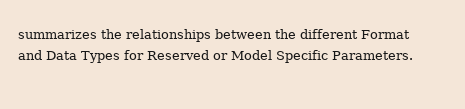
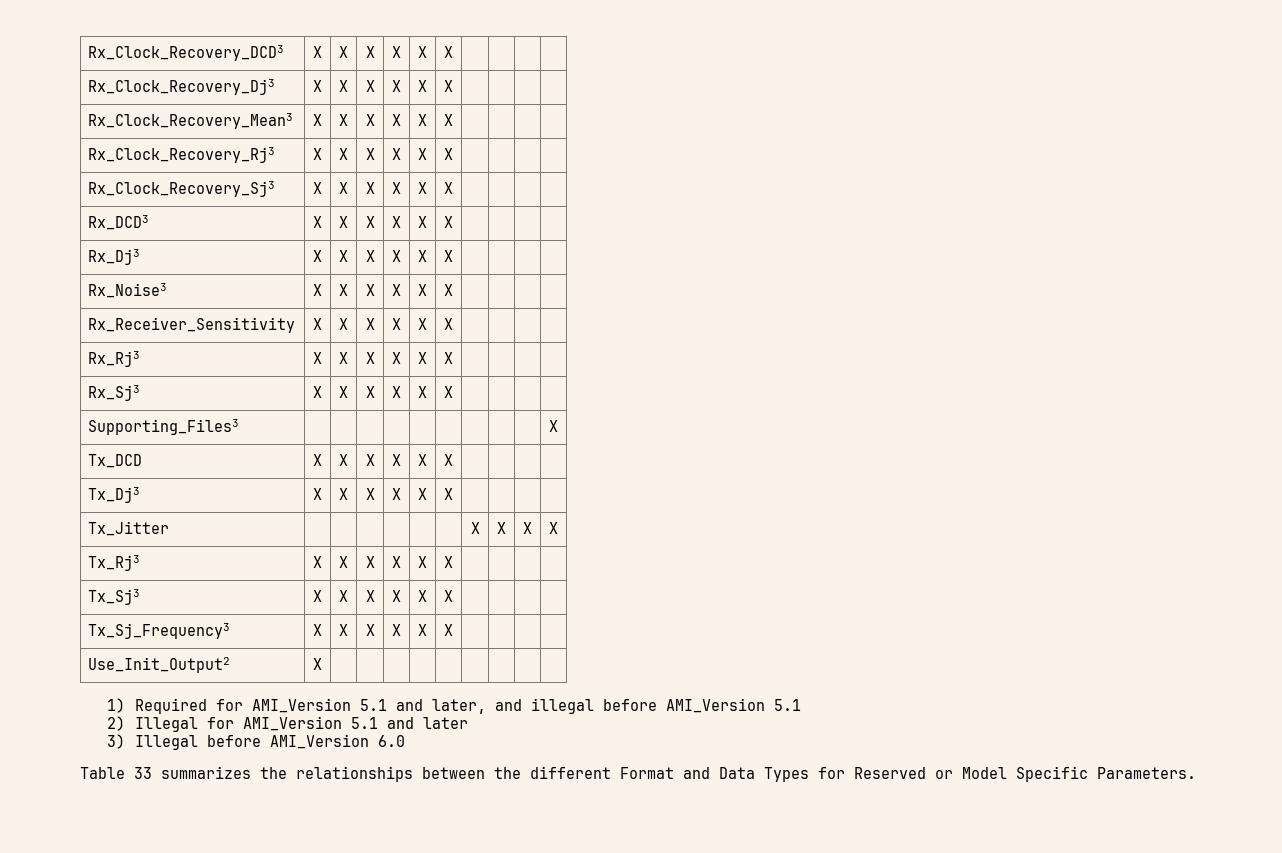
(18, 34) none -> [88,45,285,61] [313,46,322,58] [339,46,348,58] [365,46,375,58] [392,46,401,58] [418,46,427,58] [444,46,453,58] [88,79,276,95] [313,80,322,92] [339,80,348,92] [365,80,375,92] [392,80,401,92] [418,80,427,92] [444,80,453,92] [88,113,294,129] [313,114,322,126] [339,114,348,126] [365,114,375,126] [392,114,401,126] [418,114,427,126] [444,114,453,126] [88,147,276,163] [313,148,322,160] [339,148,348,160] [365,148,375,160] [392,148,401,160] [418,148,427,160] [444,148,453,160] [88,181,276,197] [313,182,322,194] [339,182,348,194] [365,182,375,194] [392,182,401,194] [418,182,427,194] [444,182,453,194] [88,215,150,230] [313,216,322,228] [339,216,348,228] [365,216,375,228] [392,216,401,228] [418,216,427,228] [444,216,453,228] [88,249,141,265] [313,250,322,262] [339,250,348,262] [365,250,375,262] [392,250,401,262] [418,250,427,262] [444,250,453,262] [88,283,168,298] [313,284,322,296] [339,284,348,296] [365,284,375,296] [392,284,401,296] [418,284,427,296] [444,284,453,296] [88,317,296,333] [313,318,322,330] [339,318,348,330] [365,318,375,330] [392,318,401,330] [418,318,427,330] [444,318,453,330] [88,351,141,367] [313,352,322,364] [339,352,348,364] [365,352,375,364] [392,352,401,364] [418,352,427,364] [444,352,453,364] [88,385,141,401] [313,386,322,398] [339,386,348,398] [365,386,375,398] [392,386,401,398] [418,386,427,398] [444,386,453,398] [88,419,240,435] [549,420,558,432] [88,454,143,468] [313,454,322,466] [339,454,348,466] [365,454,375,466] [392,454,401,466] [418,454,427,466] [444,454,453,466] [88,487,141,503] [313,488,322,500] [339,488,348,500] [365,488,375,500] [392,488,401,500] [418,488,427,500] [444,488,453,500] [88,521,170,536] [470,522,480,534] [497,522,506,534] [523,522,532,534] [549,522,558,534] [88,555,141,571] [313,556,322,568] [339,556,348,568] [365,556,375,568] [392,556,401,568] [418,556,427,568] [444,556,453,568] [88,589,141,605] [313,590,322,602] [339,590,348,602] [365,590,375,602] [392,590,401,602] [418,590,427,602] [444,590,453,602] [88,623,231,639] [313,624,322,636] [339,624,348,636] [365,624,375,636] [392,624,401,636] [418,624,427,636] [444,624,453,636] [88,657,231,673] [313,658,322,670] [107,698,801,714] [107,716,468,732] [107,734,405,750] [80,767,152,779] Rx_Clock_Recovery_DCD3 | X | X | X | X | X | X | | | | // Rx_Clock_Recovery_Dj3 | X | X | X | X | X | X | | | | // Rx_Clock_Recovery_Mean3 | X | X | X | X | X | X | | | | // Rx_Clock_Recovery_Rj3 | X | X | X | X | X | X | | | | // Rx_Clock_Recovery_Sj3 | X | X | X | X | X | X | | | | // Rx_DCD3 | X | X | X | X | X | X | | | | // Rx_Dj3 | X | X | X | X | X | X | | | | // Rx_Noise3 | X | X | X | X | X | X | | | | // Rx_Receiver_Sensitivity | X | X | X | X | X | X | | | | // Rx_Rj3 | X | X | X | X | X | X | | | | // Rx_Sj3 | X | X | X | X | X | X | | | | // Supporting_Files3 | | | | | | | | | | X // Tx_DCD | X | X | X | X | X | X | | | | // Tx_Dj3 | X | X | X | X | X | X | | | | // Tx_Jitter | | | | | | | X | X | X | X // Tx_Rj3 | X | X | X | X | X | X | | | | // Tx_Sj3 | X | X | X | X | X | X | | | | // Tx_Sj_Frequency3 | X | X | X | X | X | X | | | | // Use_Init_Output2 | X | | | | | | | | | // 1) Required for AMI_Version 5.1 and later, and illegal before AMI_Version 5.1 // 2) Illegal for AMI_Version 5.1 and later // 3) Illegal before AMI_Version 6.0 // Table 33

